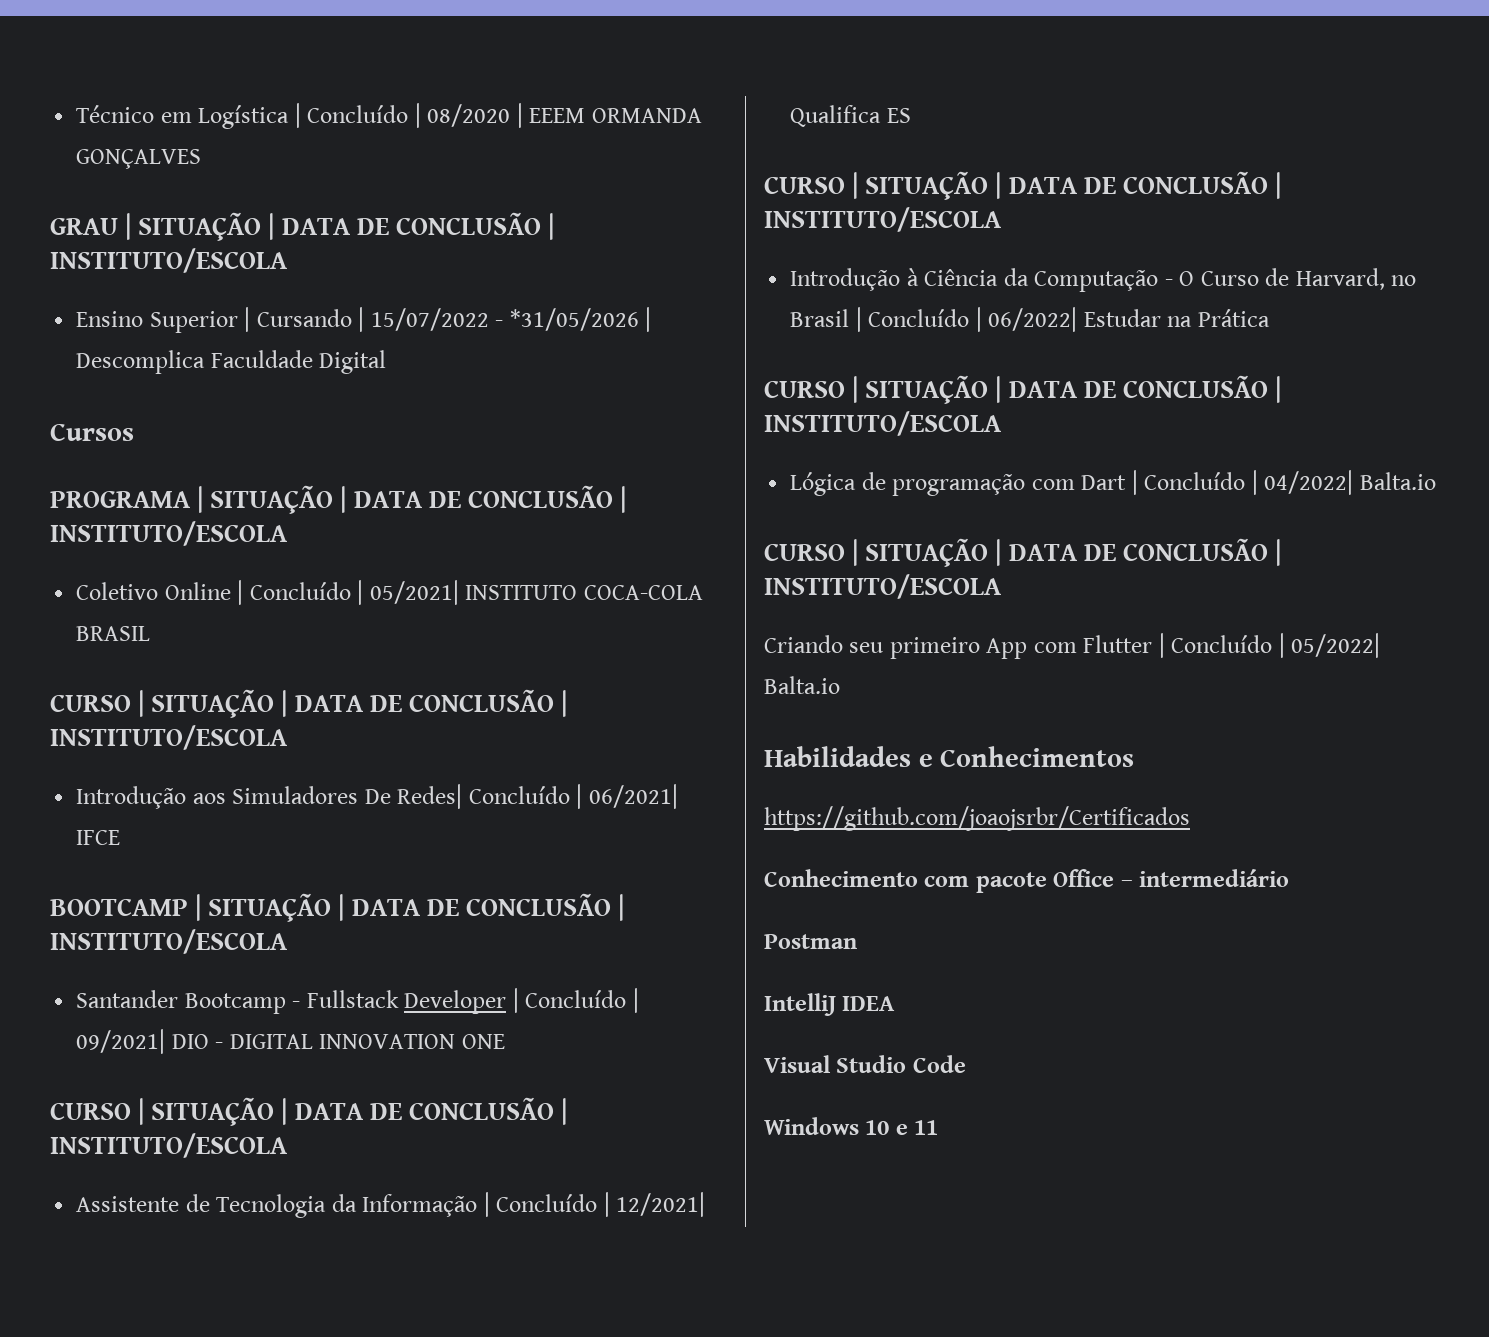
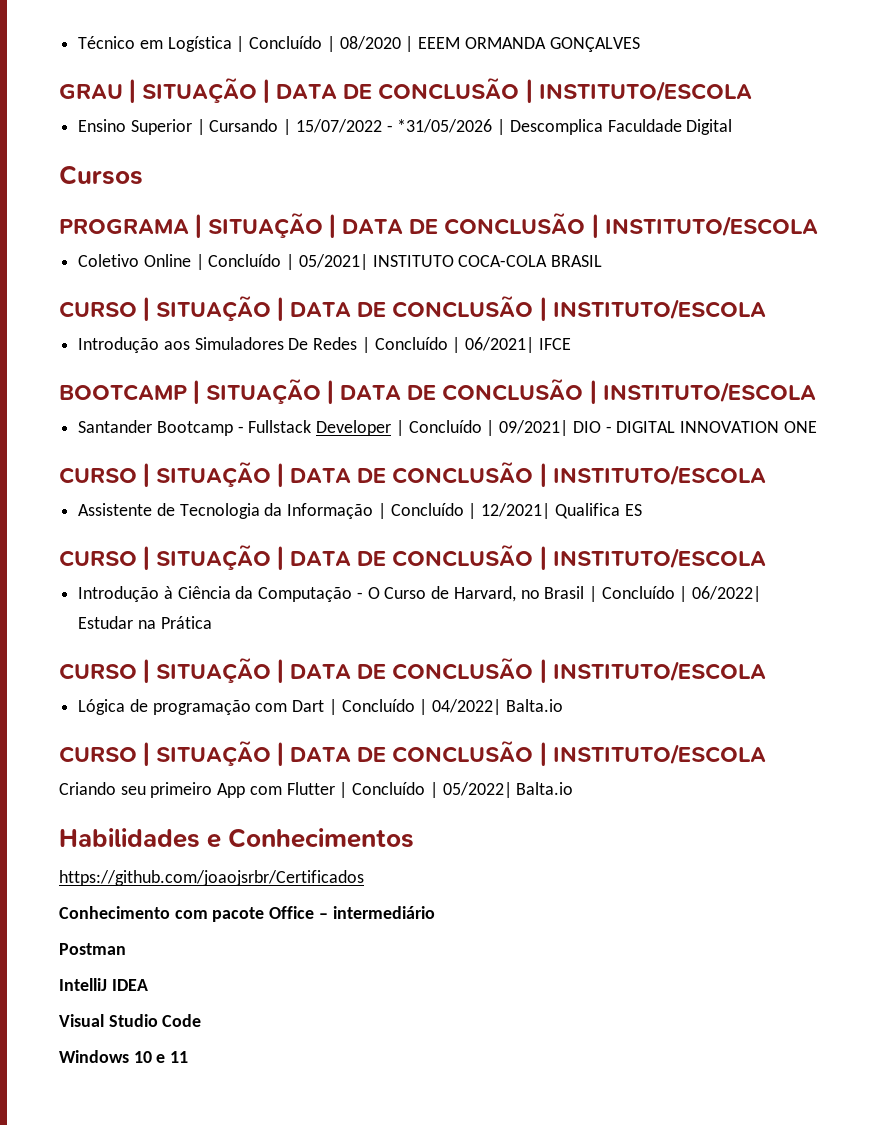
[397,784,463,809] Redes| -> [313,337,370,353] Redes |

